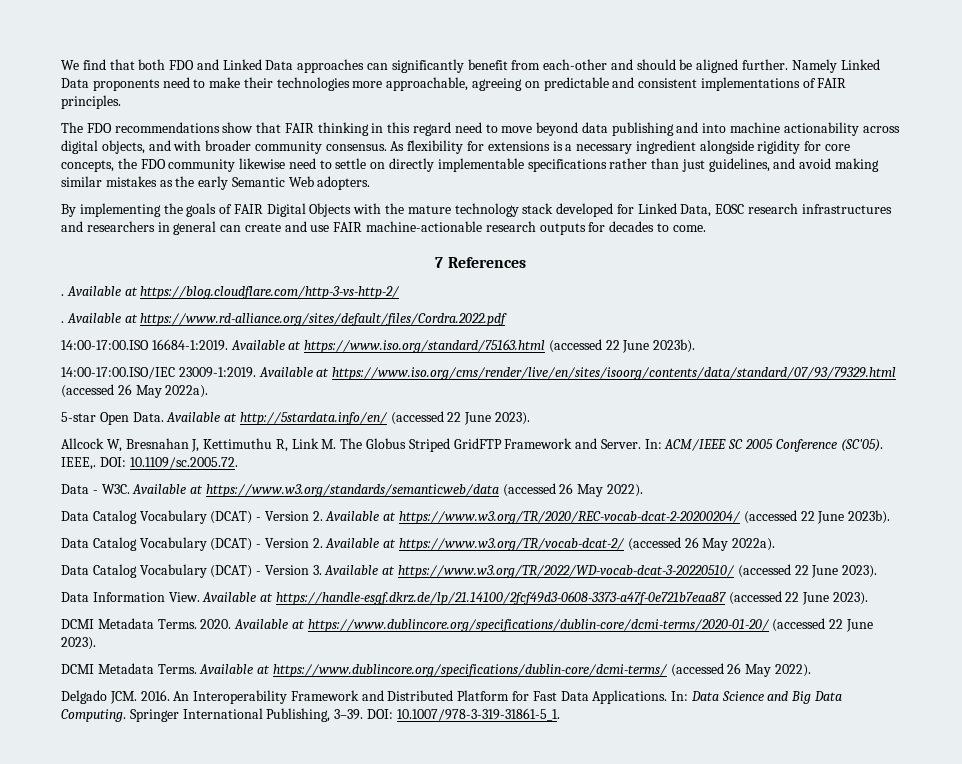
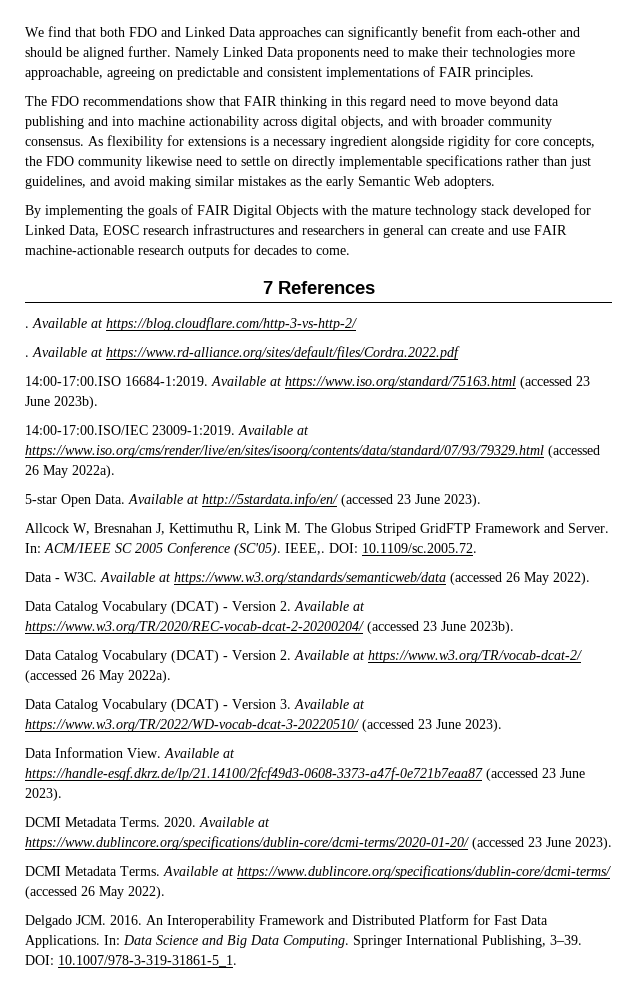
[605,340,620,350] 22 -> [576,376,590,386] 23
[447,412,462,422] 22 -> [397,494,411,504] 23
[800,511,815,521] 22 -> [423,621,437,631] 23
[794,565,809,575] 22 -> [418,719,432,729] 23
[785,592,800,602] 22 -> [542,768,556,778] 23
[829,619,844,629] 22 -> [528,837,542,847] 23

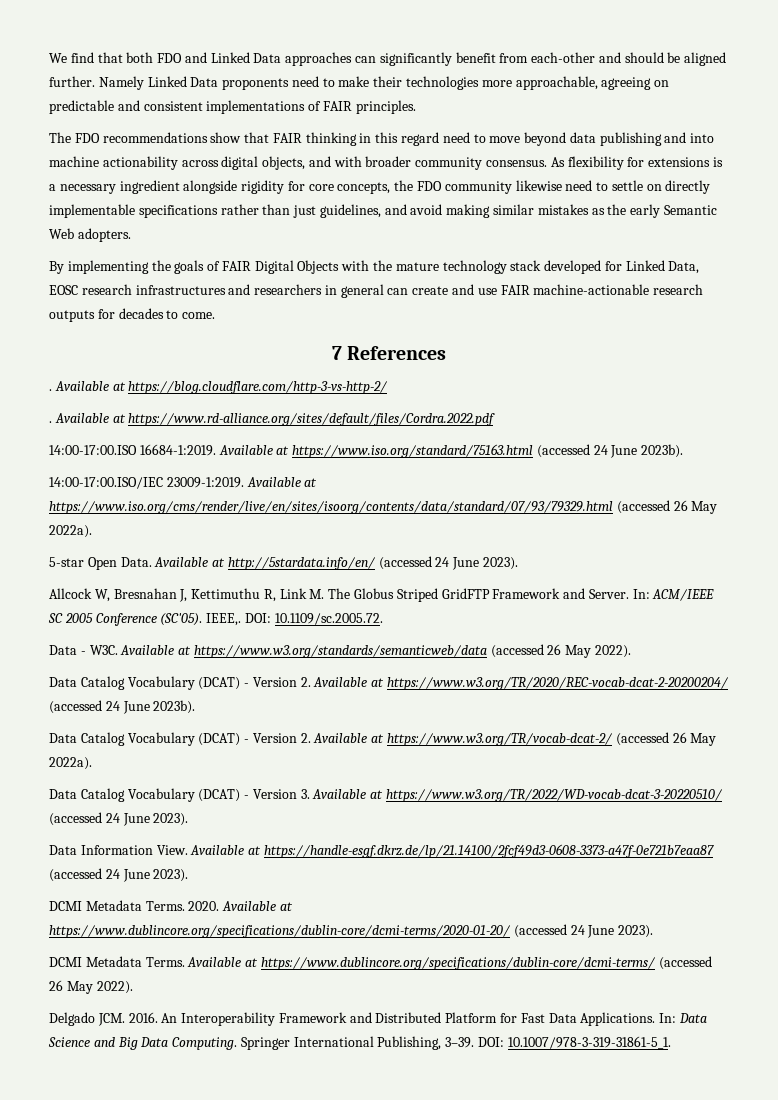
[576,376,590,386] 23 -> [593,445,608,455] 24
[397,494,411,504] 23 -> [435,557,450,567] 24
[423,621,437,631] 23 -> [105,701,120,711] 24
[418,719,432,729] 23 -> [105,813,120,823] 24
[542,768,556,778] 23 -> [105,869,120,879] 24
[528,837,542,847] 23 -> [570,925,585,935] 24

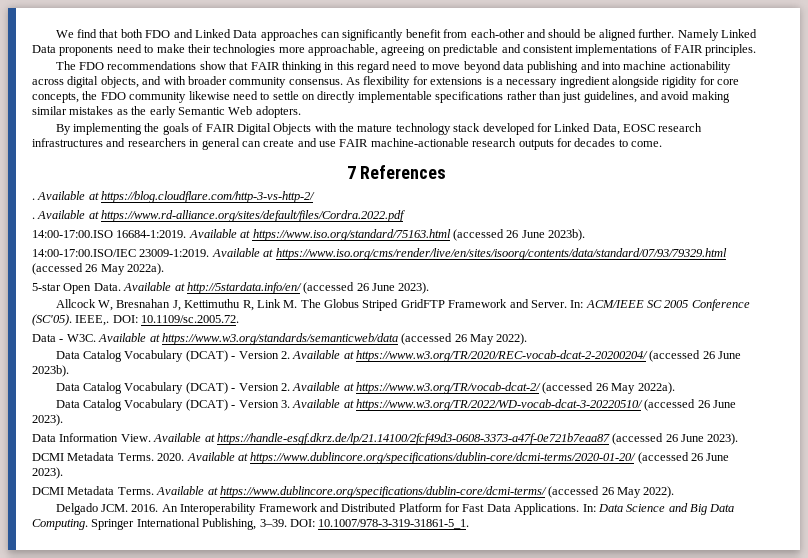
[593,445,608,455] 24 -> [506,230,519,238] 26
[435,557,450,567] 24 -> [356,283,369,291] 26
[105,701,120,711] 24 -> [702,351,715,359] 26
[105,813,120,823] 24 -> [697,400,710,408] 26
[105,869,120,879] 24 -> [665,434,678,442] 26
[570,925,585,935] 24 -> [691,453,703,461] 26

